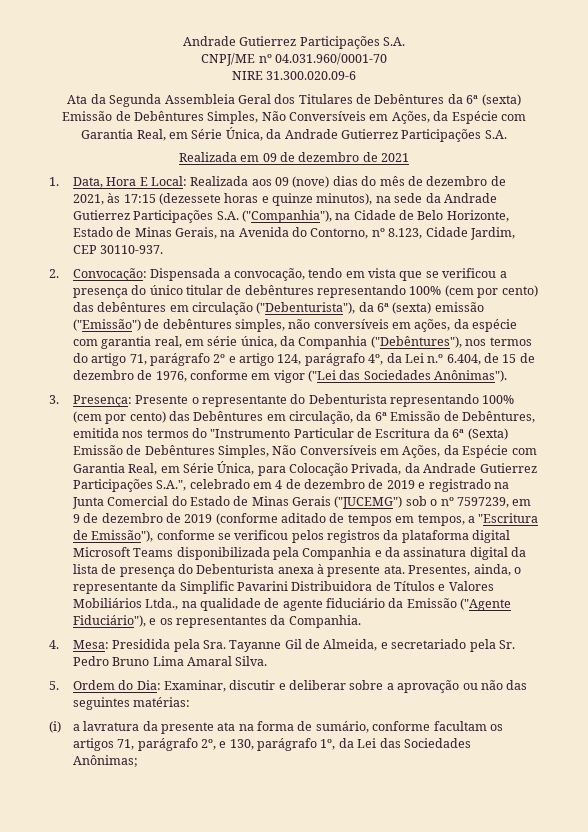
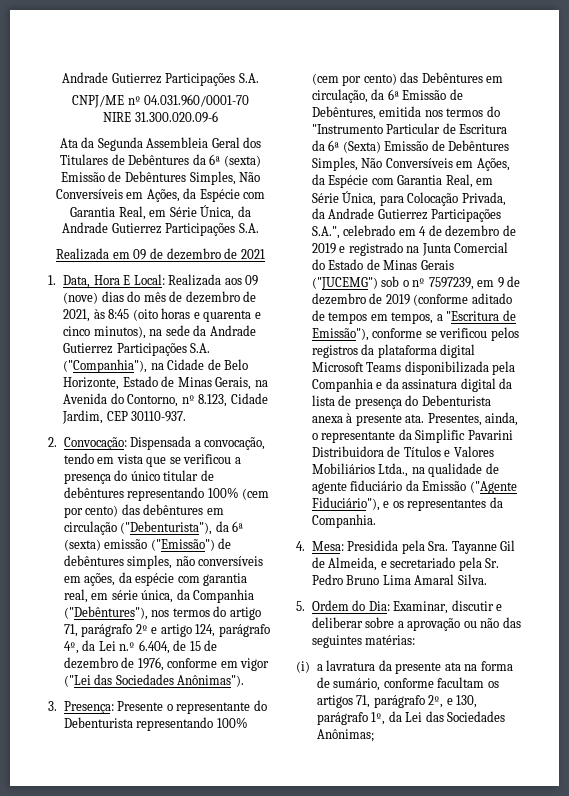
[123,193,314,206] 17:15 (dezessete horas e quinze -> [108,308,261,322] [63,326,91,336] 8:45 (oito horas e quarenta e cinco

